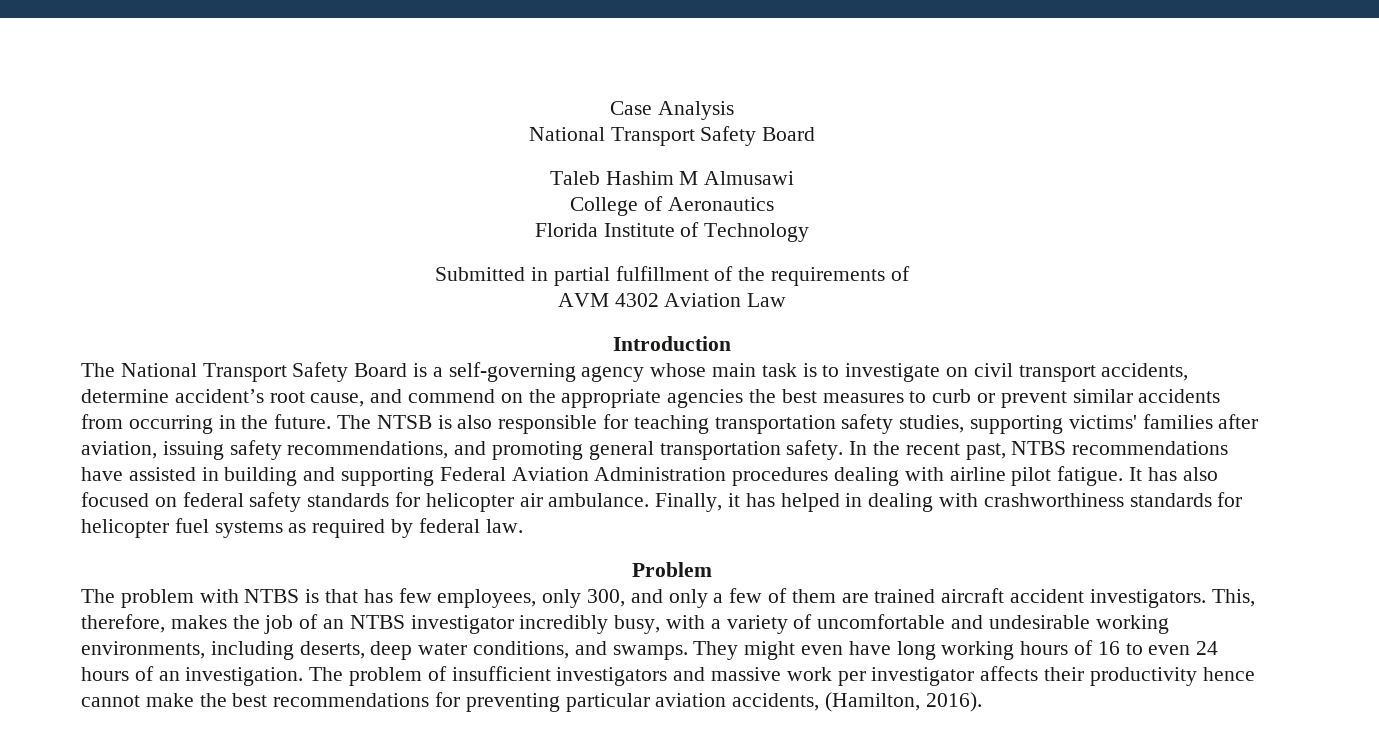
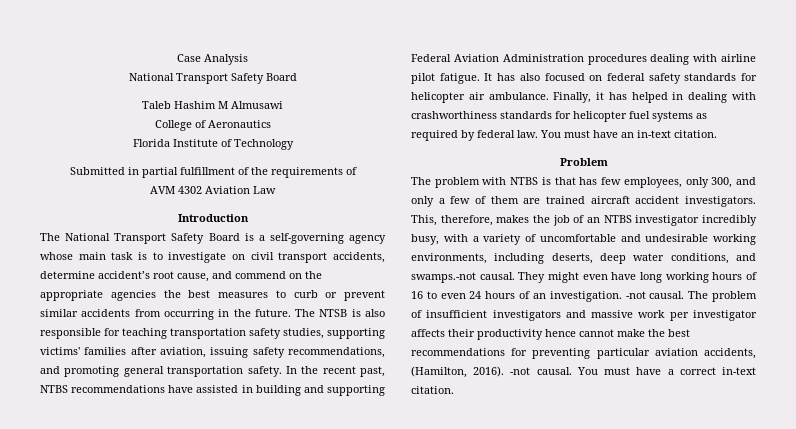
(523, 526) none -> [540,130,717,138] You must have an in-text citation.
[612,645,688,660] swamps. -> [411,272,515,283] swamps.-not causal.
(304, 676) none -> [625,291,685,299] -not causal.
(982, 702) none -> [510,367,756,375] [411,386,454,394] -not causal. You must have a correct in-text citation.

